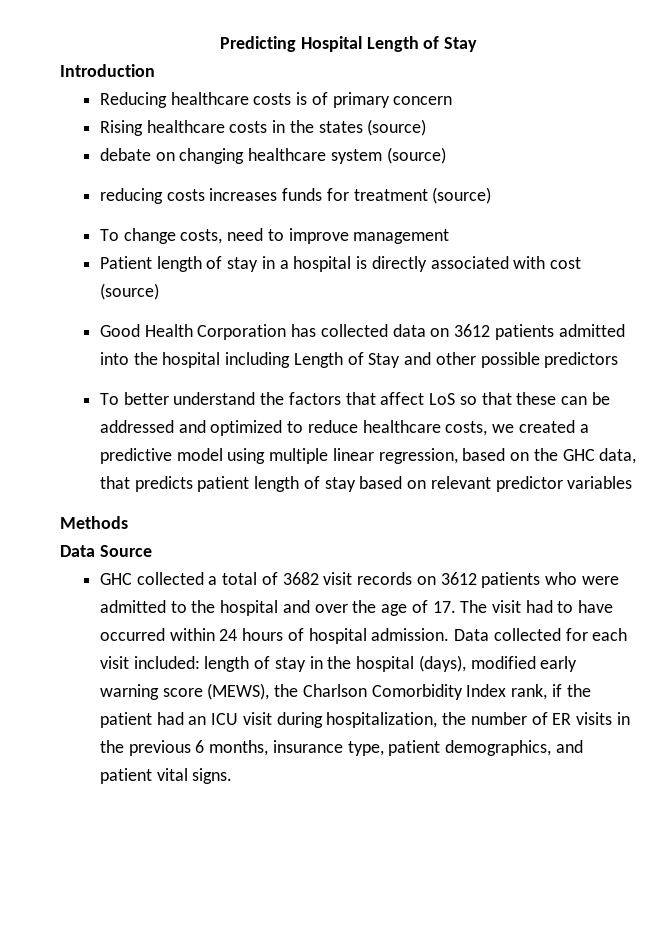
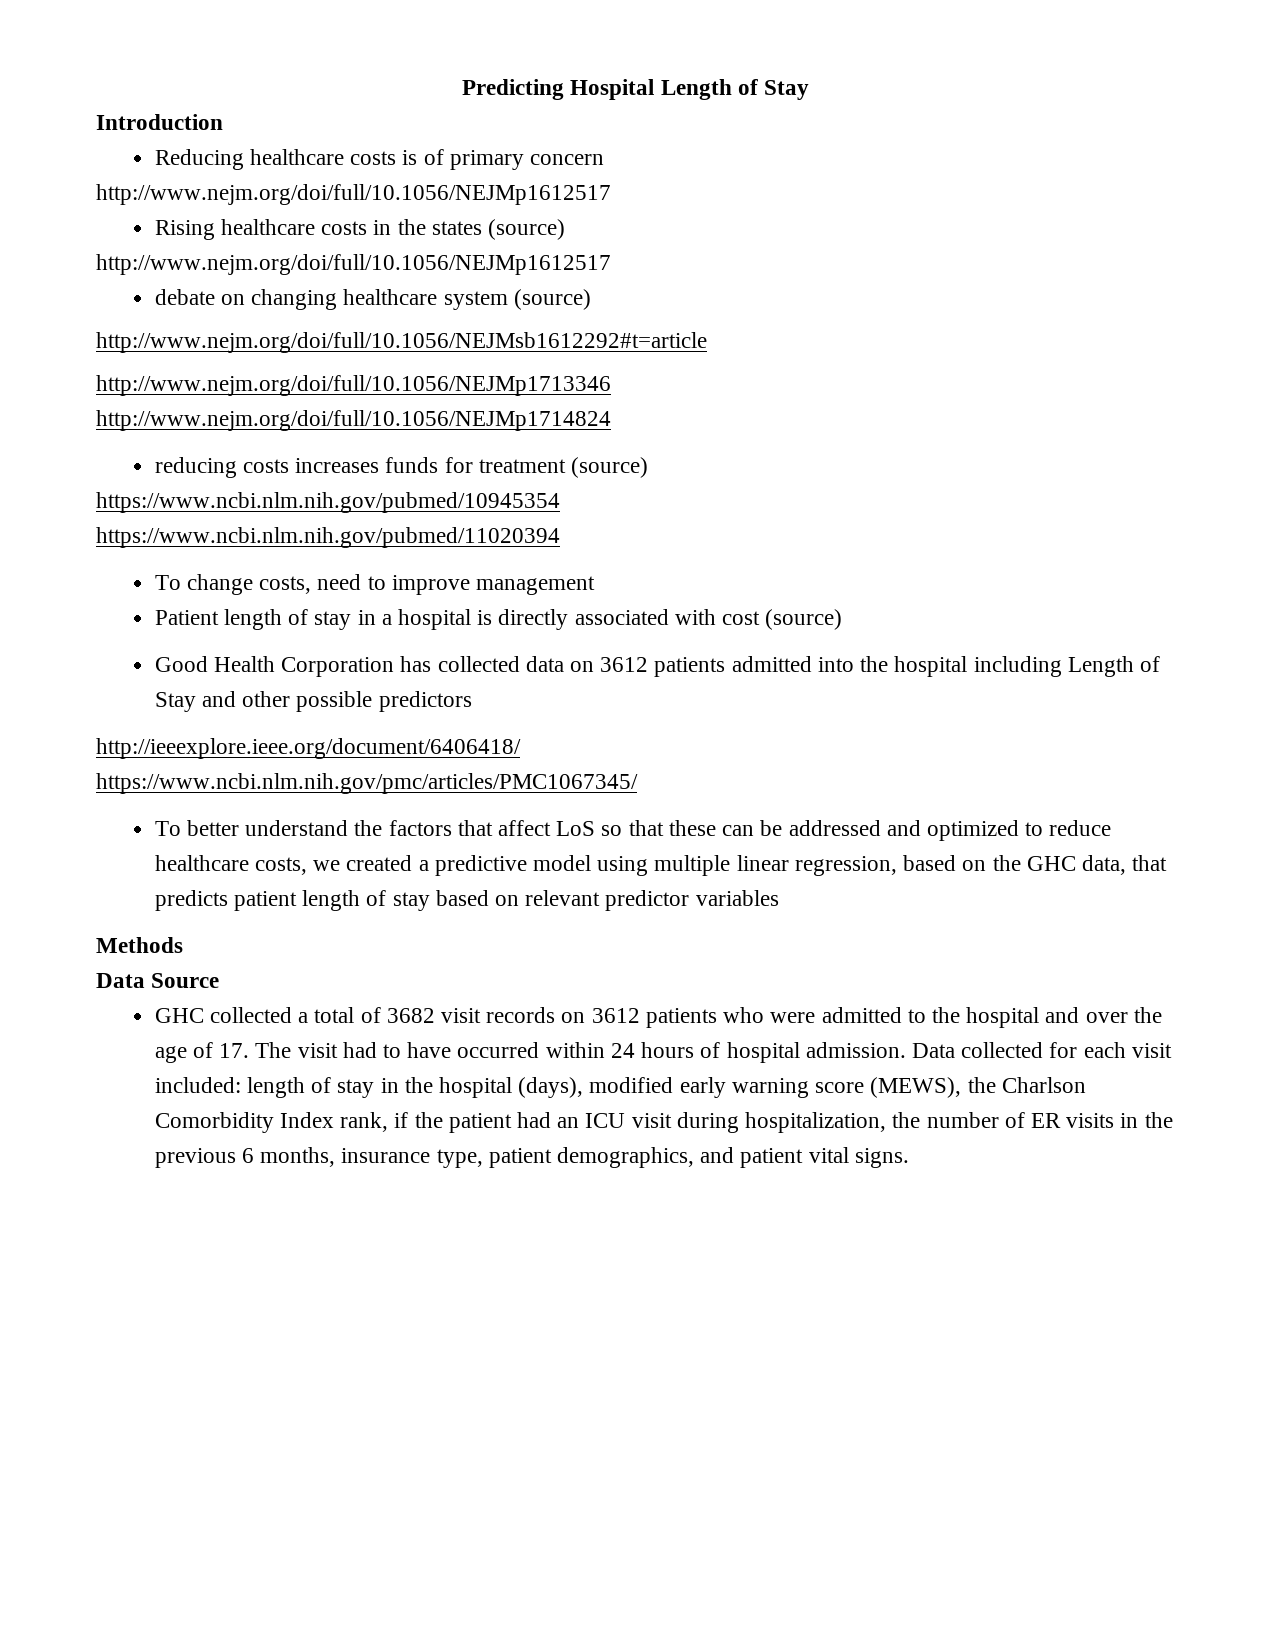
(453, 100) none -> [96,184,611,205] // http://www.nejm.org/doi/full/10.1056/NEJMp1612517
(427, 127) none -> [96,254,611,275] // http://www.nejm.org/doi/full/10.1056/NEJMp1612517
(446, 155) none -> [96,332,707,353] [96,375,611,396] [96,410,611,431] // http://www.nejm.org/doi/full/10.1056/NEJMsb1612292#t=article // http://www.nejm.org/doi/full/10.1056/NEJMp1713346 // http://www.nejm.org/doi/full/10.1056/NEJMp1714824
(492, 195) none -> [96,492,560,513] [96,527,560,548] // https://www.ncbi.nlm.nih.gov/pubmed/10945354 // https://www.ncbi.nlm.nih.gov/pubmed/11020394
(619, 360) none -> [96,738,521,759] [96,773,638,794] // http://ieeexplore.ieee.org/document/6406418/ // https://www.ncbi.nlm.nih.gov/pmc/articles/PMC1067345/

